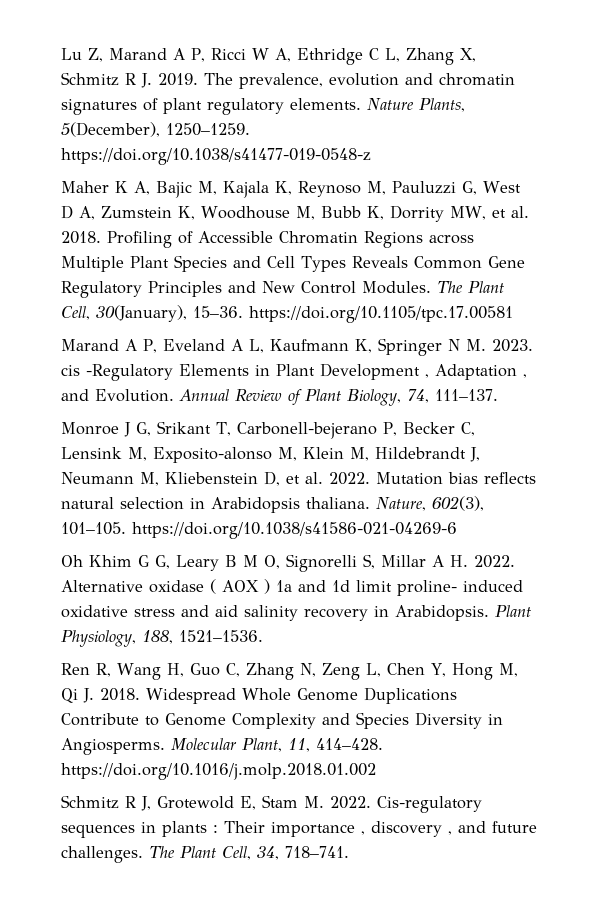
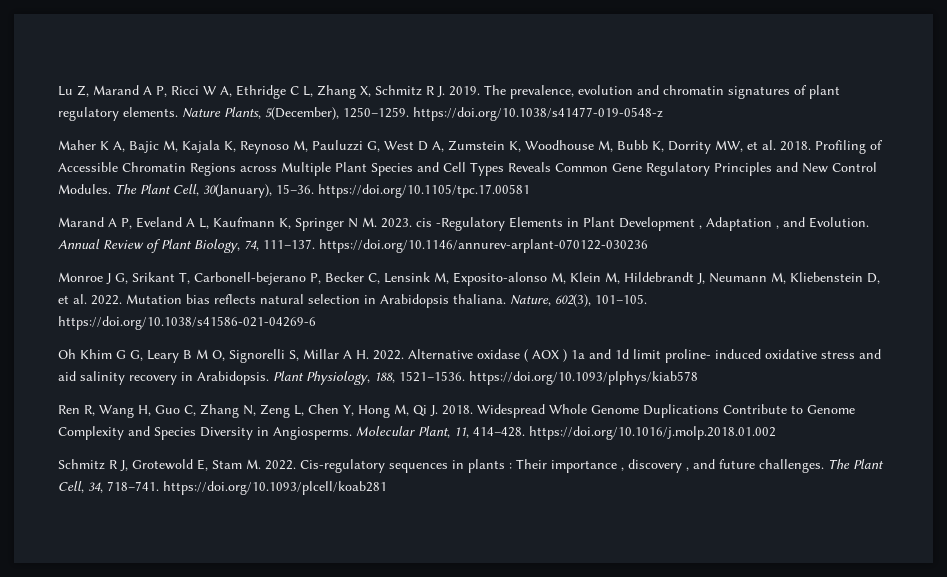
(498, 395) none -> [319,239,648,253] https://doi.org/10.1146/annurev-arplant-070122-030236
(263, 636) none -> [469,371,698,385] https://doi.org/10.1093/plphys/kiab578
(349, 852) none -> [163,481,387,495] https://doi.org/10.1093/plcell/koab281

